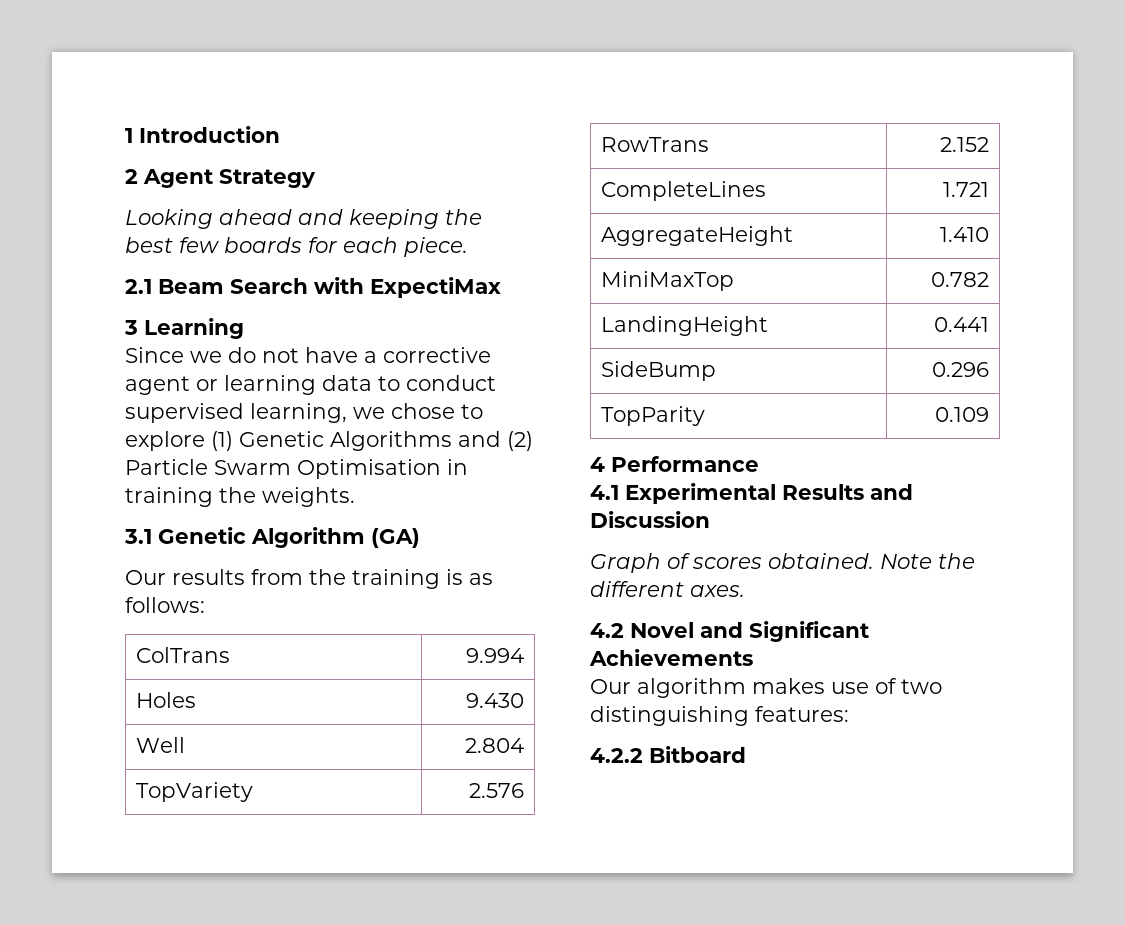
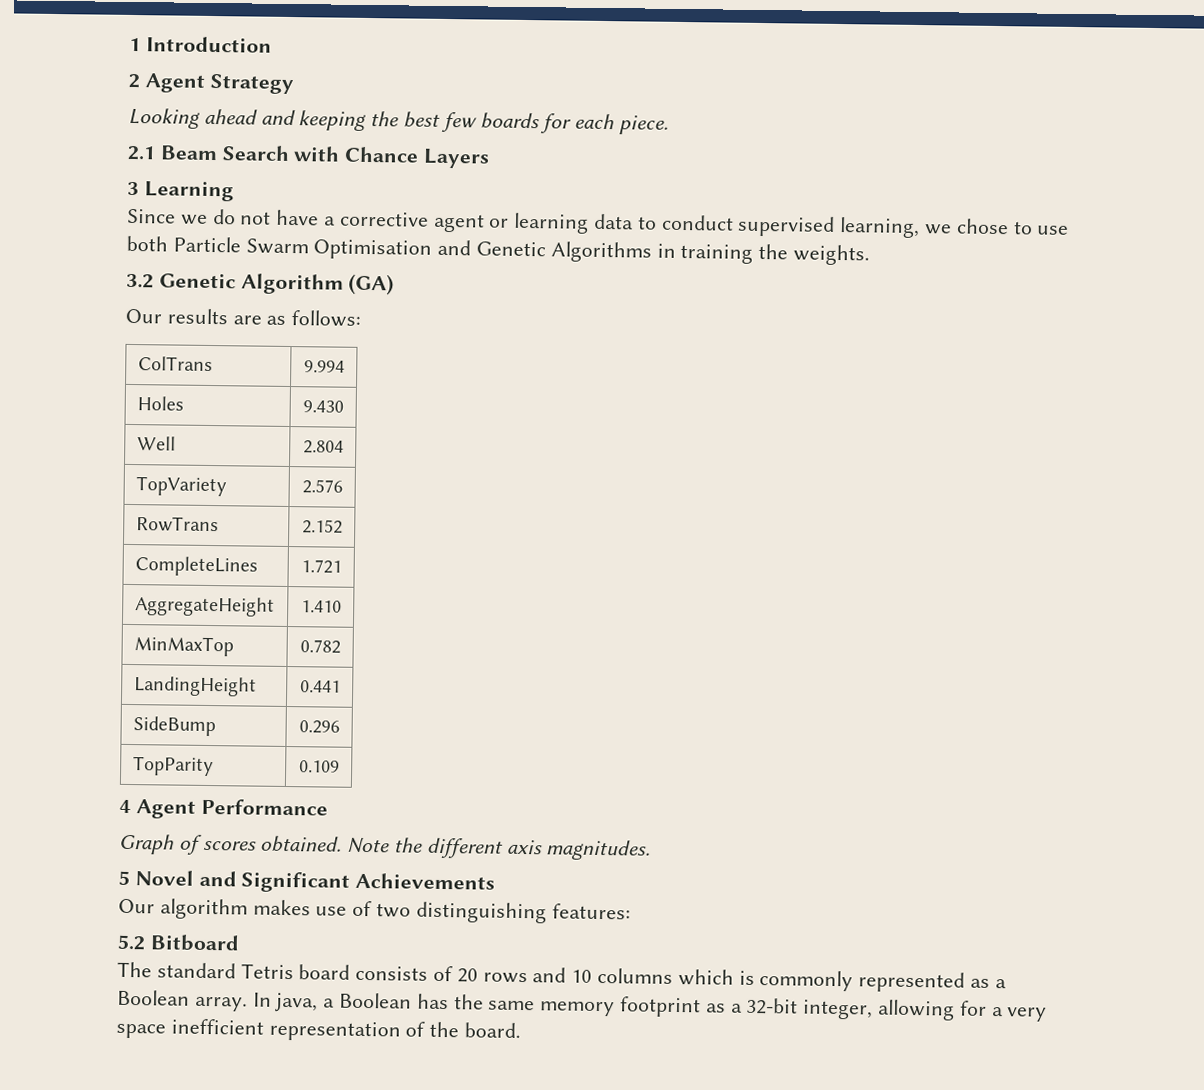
[370,277,501,298] ExpectiMax -> [344,146,491,169] Chance Layers
[125,431,533,451] [125,459,441,479] explore (1) Genetic Algorithms and (2) Particle Swarm Optimisation -> [1036,225,1070,235] [126,235,652,263] use both Particle Swarm Optimisation and Genetic Algorithms
[124,529,152,544] 3.1 -> [126,273,154,289] 3.2
[251,569,463,589] from the training is -> [232,315,262,325] are
[600,271,734,291] MiniMaxTop -> [133,636,234,657] MinMaxTop
(605, 464) none -> [135,799,196,819] Agent
[590,483,913,504] [590,511,710,528] // 4.1 Experimental Results and Discussion -> (328, 807) none
[690,585,745,597] [590,623,624,638] axes. // 4.2 -> [506,839,652,861] [118,870,130,886] axis magnitudes. // 5
[590,748,643,763] 4.2.2 -> [117,934,145,951] 5.2
(746, 754) none -> [117,961,1007,993] [117,989,1048,1022] [116,1018,522,1042] // The standard Tetris board consists of 20 rows and 10 columns which is commonly represented as a Boolean array. In java, a Boolean has the same memory footprint as a 32-bit integer, allowing for a very space inefficient representation of the board.

